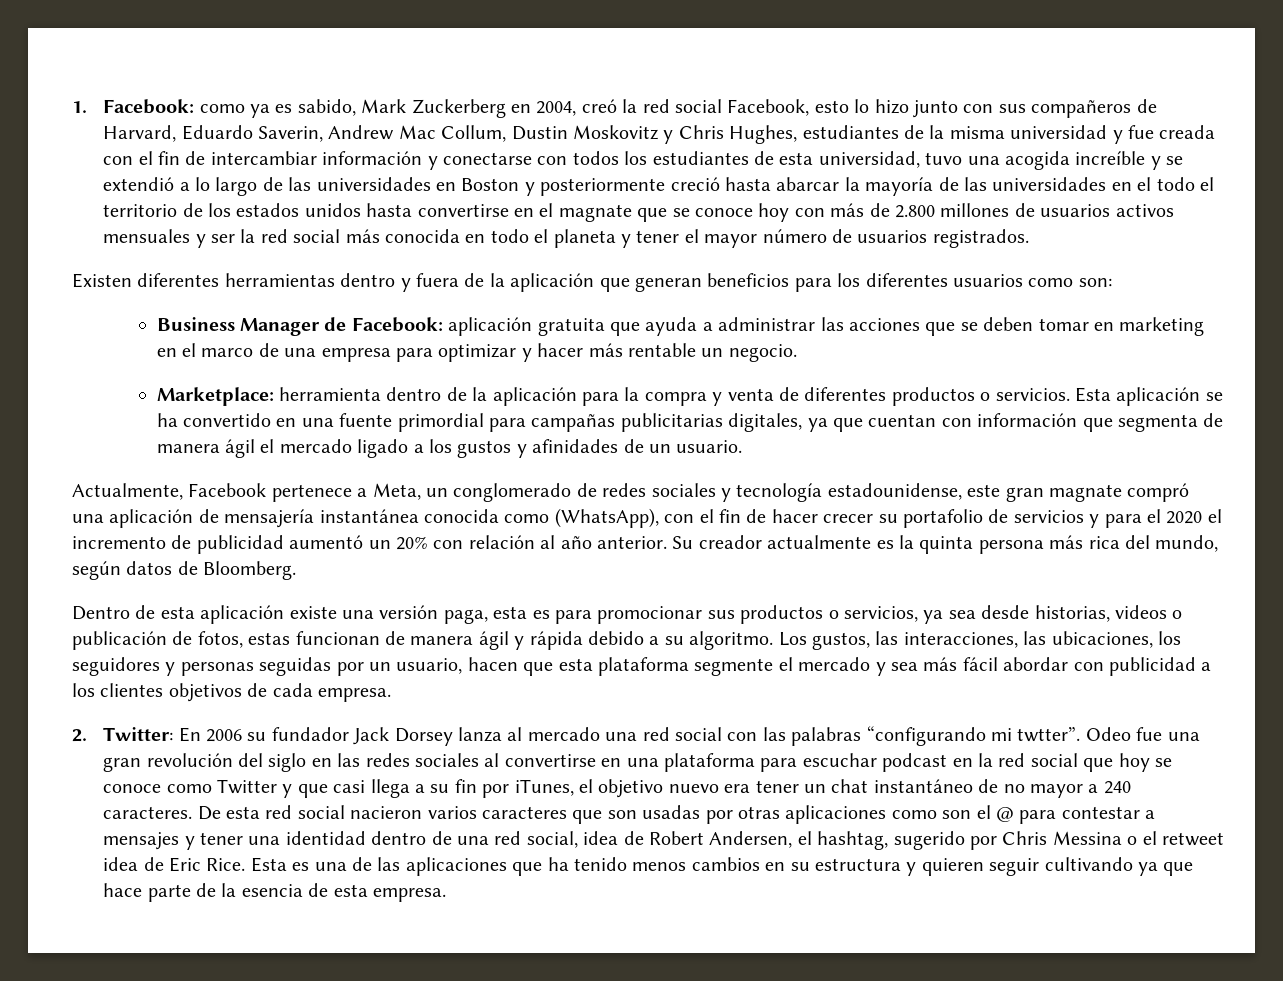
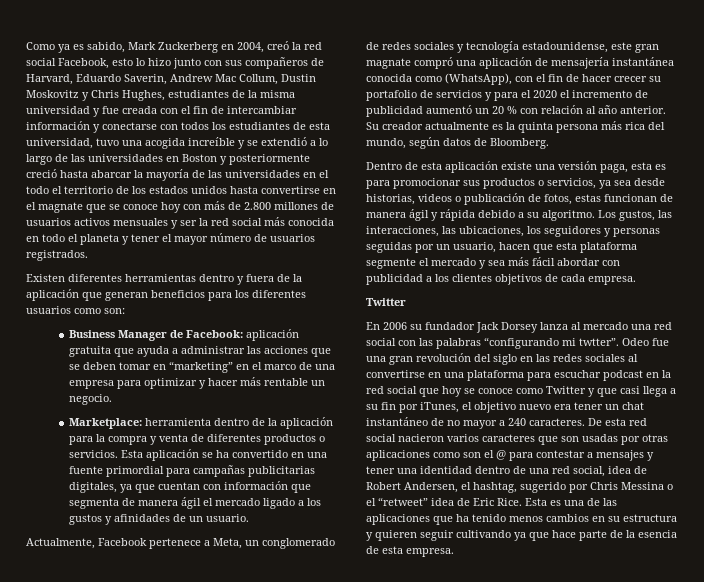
[72,99,245,114] 1. Facebook: como -> [26,42,55,50] Como
[1119,317,1205,336] marketing -> [169,361,234,373] “marketing”
[396,536,428,550] 20% -> [492,106,517,114] 20 %
[72,727,174,742] 2. Twitter: -> [366,298,406,306] Twitter //
[1162,832,1225,846] retweet -> [378,497,428,506] “retweet”

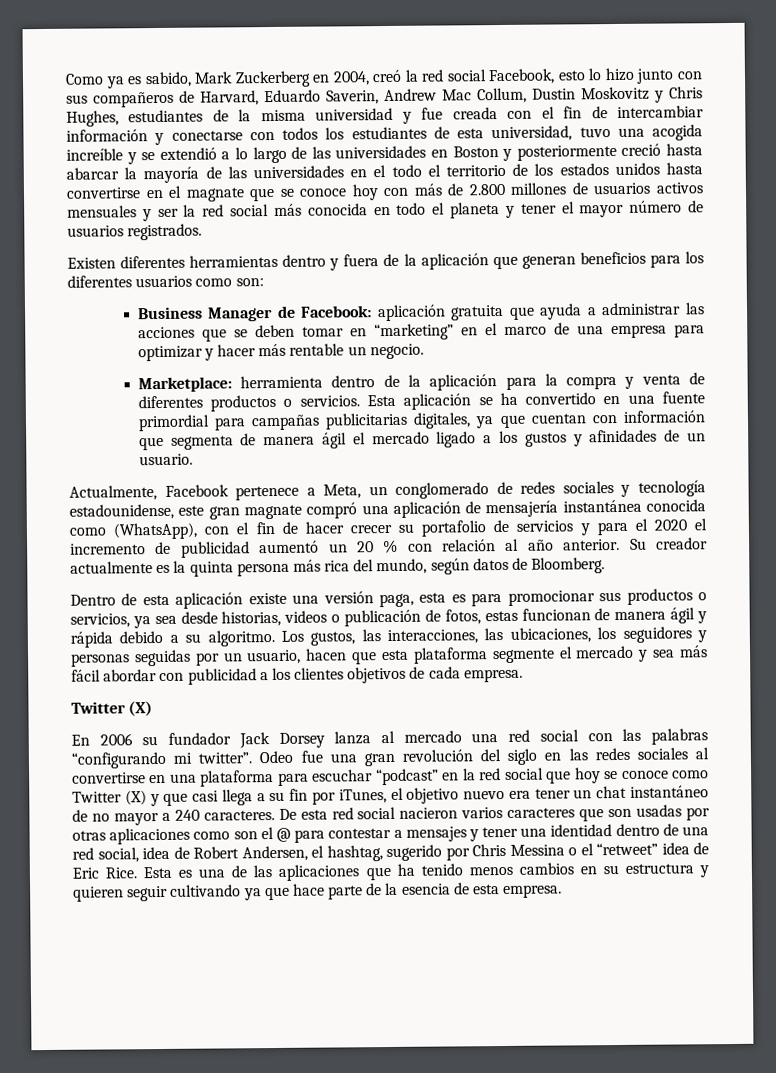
(406, 302) none -> [128,701,154,717] (X)
[579,338,619,346] twtter”. -> [198,752,253,764] twitter”.
[603,370,643,381] podcast -> [375,768,439,786] “podcast”
(586, 390) none -> [124,790,147,806] (X)

